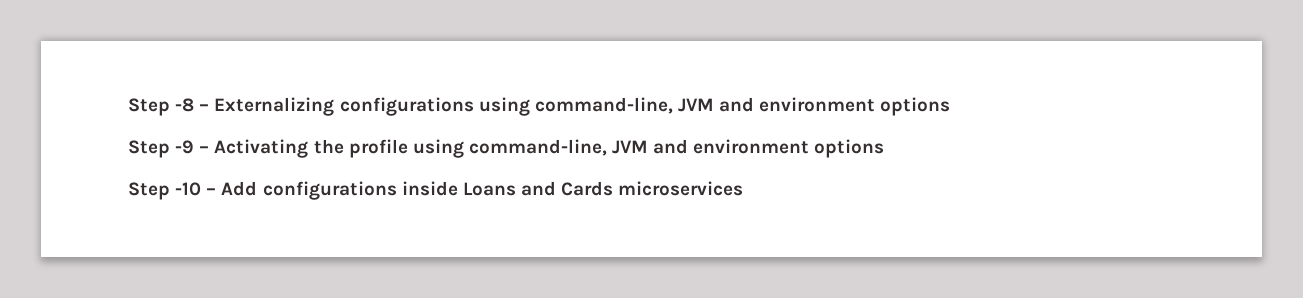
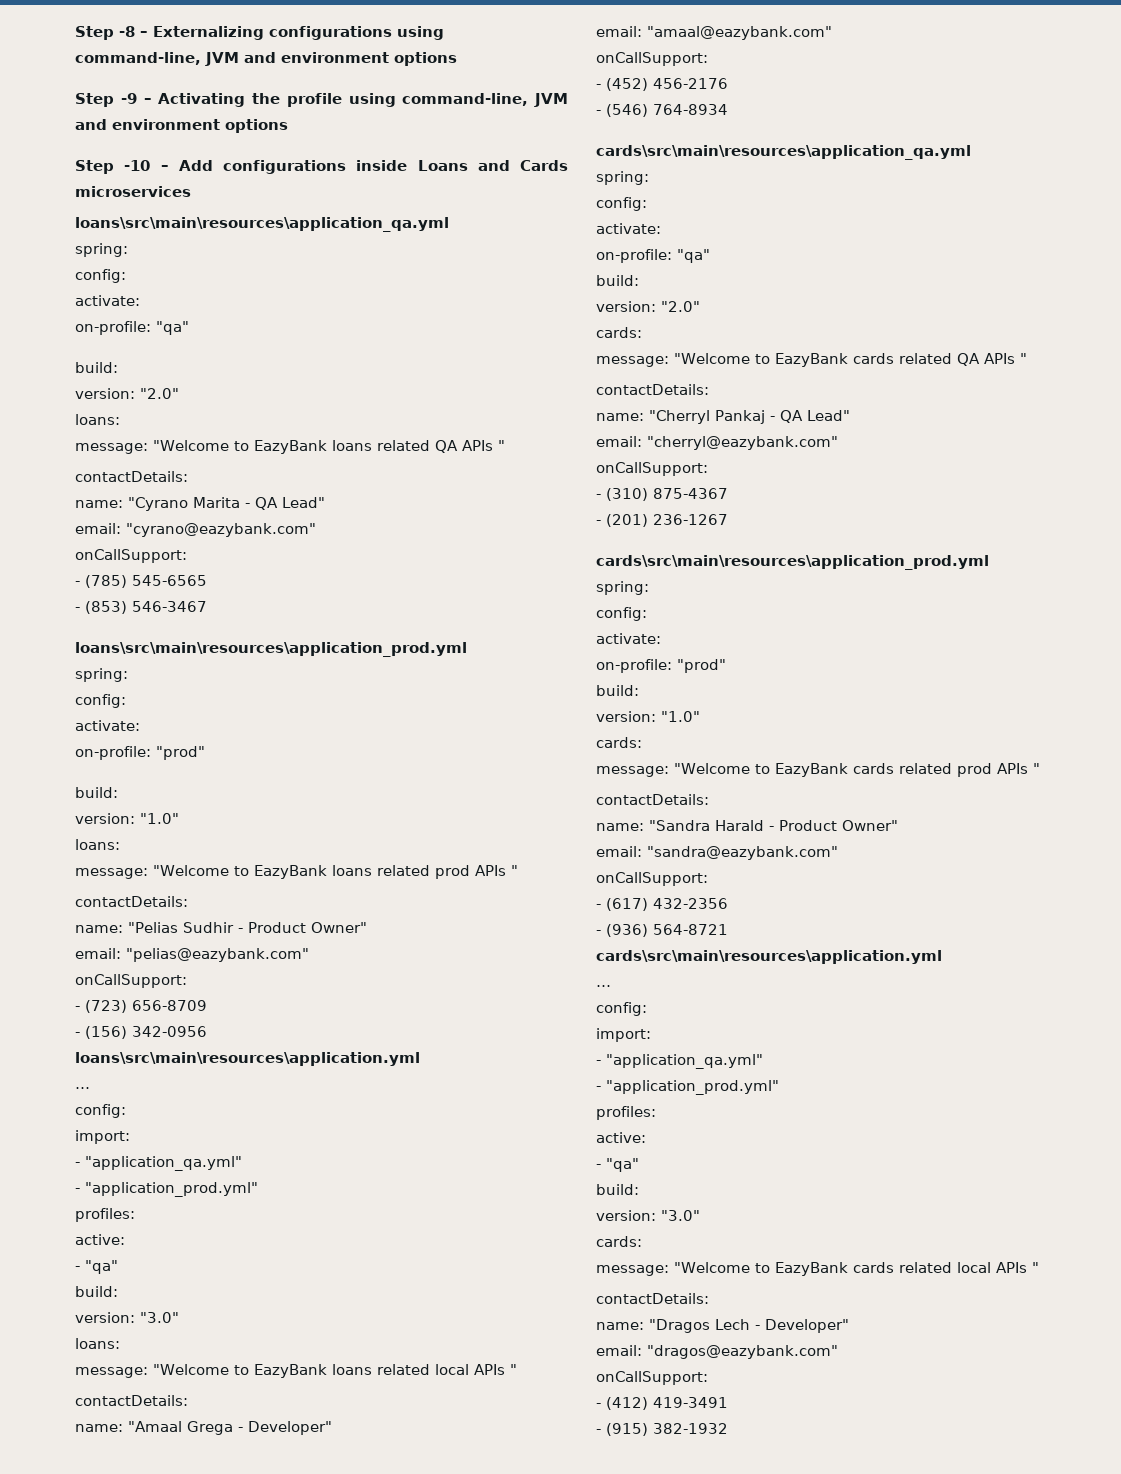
(744, 188) none -> [75,217,449,232] [75,243,128,257] [75,269,126,283] [75,295,140,306] [75,321,189,335] [75,362,118,373] [75,388,179,399] [75,414,120,425] [75,440,505,454] [75,471,188,482] [75,497,325,511] [75,523,316,537] [75,549,187,563] [75,575,207,588] [75,601,207,614] [75,642,467,657] [75,668,128,682] [75,694,126,708] [75,720,140,731] [75,746,205,760] [75,787,118,798] [75,813,179,824] [75,839,120,850] [75,865,518,879] [75,896,188,907] [75,922,367,933] [75,948,309,962] [75,974,187,988] [75,1000,207,1013] [75,1026,207,1039] [75,1052,420,1066] [75,1087,90,1089] [75,1104,126,1118] [75,1130,130,1144] [75,1156,242,1171] [75,1182,258,1197] [75,1208,135,1222] [75,1234,125,1245] [75,1260,118,1274] [75,1286,118,1297] [75,1312,179,1323] [75,1338,120,1349] [75,1364,517,1378] [75,1395,188,1406] [75,1421,332,1435] [596,26,832,40] [596,52,708,66] [596,78,728,91] [596,104,728,117] [596,145,971,160] [596,171,649,185] [596,197,647,211] [596,223,661,234] [596,249,710,263] [596,275,639,286] [596,301,700,312] [596,327,642,338] [596,353,1027,367] [596,384,709,395] [596,410,850,424] [596,436,838,450] [596,462,708,476] [596,488,728,501] [596,514,728,527] [596,555,989,570] [596,581,649,595] [596,607,647,621] [596,633,661,644] [596,659,726,673] [596,685,639,696] [596,711,700,722] [596,737,642,748] [596,763,1040,777] [596,794,709,805] [596,820,898,831] [596,846,838,860] [596,872,708,886] [596,898,728,911] [596,924,728,937] [596,950,942,964] [596,985,611,987] [596,1002,647,1016] [596,1028,651,1042] [596,1054,763,1069] [596,1080,779,1095] [596,1106,656,1120] [596,1132,646,1143] [596,1158,639,1172] [596,1184,639,1195] [596,1210,700,1221] [596,1236,642,1247] [596,1262,1039,1276] [596,1293,709,1304] [596,1319,849,1333] [596,1345,838,1359] [596,1371,708,1385] [596,1397,728,1410] [596,1423,728,1436] // loans\src\main\resources\application_qa.yml // spring: // config: // activate: // on-profile: "qa" // build: // version: "2.0" // loans: // message: "Welcome to EazyBank loans related QA APIs " // contactDetails: // name: "Cyrano Marita - QA Lead" // email: "cyrano@eazybank.com" // onCallSupport: // - (785) 545-6565 // - (853) 546-3467 // loans\src\main\resources\application_prod.yml // spring: // config: // activate: // on-profile: "prod" // build: // version: "1.0" // loans: // message: "Welcome to EazyBank loans related prod APIs " // contactDetails: // name: "Pelias Sudhir - Product Owner" // email: "pelias@eazybank.com" // onCallSupport: // - (723) 656-8709 // - (156) 342-0956 // loans\src\main\resources\application.yml // … // config: // import: // - "application_qa.yml" // - "application_prod.yml" // profiles: // active: // - "qa" // build: // version: "3.0" // loans: // message: "Welcome to EazyBank loans related local APIs " // contactDetails: // name: "Amaal Grega - Developer" // email: "amaal@eazybank.com" // onCallSupport: // - (452) 456-2176 // - (546) 764-8934 // cards\src\main\resources\application_qa.yml // spring: // config: // activate: // on-profile: "qa" // build: // version: "2.0" // cards: // message: "Welcome to EazyBank cards related QA APIs " // contactDetails: // name: "Cherryl Pankaj - QA Lead" // email: "cherryl@eazybank.com" // onCallSupport: // - (310) 875-4367 // - (201) 236-1267 // cards\src\main\resources\application_prod.yml // spring: // config: // activate: // on-profile: "prod" // build: // version: "1.0" // cards: // message: "Welcome to EazyBank cards related prod APIs " // contactDetails: // name: "Sandra Harald - Product Owner" // email: "sandra@eazybank.com" // onCallSupport: // - (617) 432-2356 // - (936) 564-8721 // cards\src\main\resources\application.yml // … // config: // import: // - "application_qa.yml" // - "application_prod.yml" // profiles: // active: // - "qa" // build: // version: "3.0" // cards: // message: "Welcome to EazyBank cards related local APIs " // contactDetails: // name: "Dragos Lech - Developer" // email: "dragos@eazybank.com" // onCallSupport: // - (412) 419-3491 // - (915) 382-1932

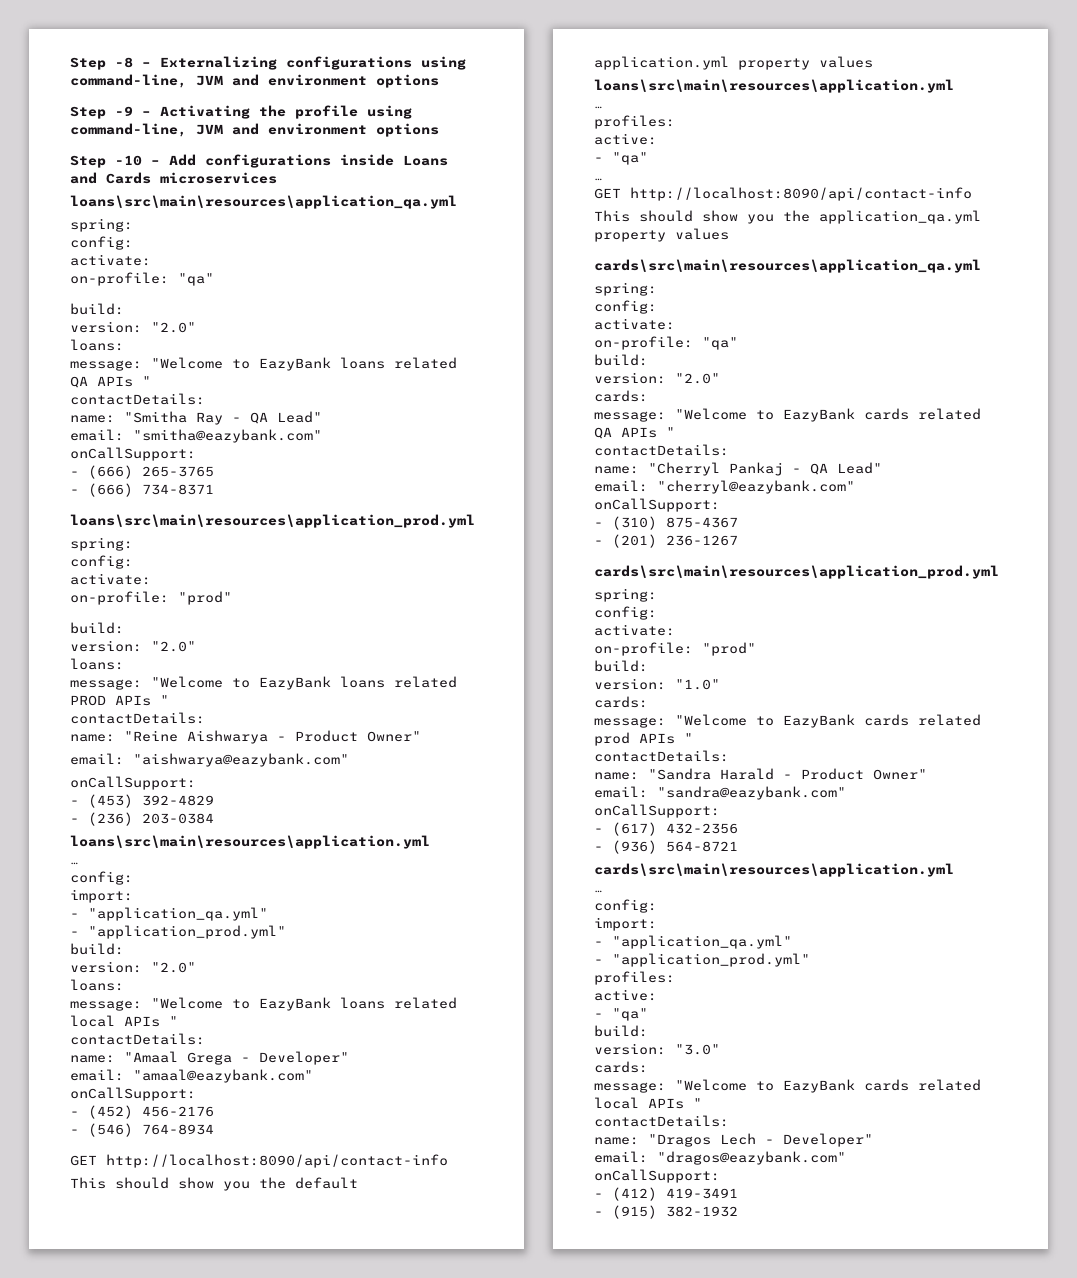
[128,497,325,511] [75,523,316,537] [75,549,187,563] [75,575,207,588] [75,601,207,614] "Cyrano Marita - QA Lead" // email: "cyrano@eazybank.com" // onCallSupport: // - (785) 545-6565 // - (853) 546-3467 -> [124,411,322,425] [70,429,322,443] [70,447,196,461] [70,465,214,479] [70,483,214,497] "Smitha Ray - QA Lead" // email: "smitha@eazybank.com" // onCallSupport: // - (666) 265-3765 // - (666) 734-8371
[140,813,179,824] [75,839,120,850] [75,865,518,879] [75,896,188,907] [75,922,367,933] [75,948,309,962] [75,974,187,988] [75,1000,207,1013] [75,1026,207,1039] "1.0" // loans: // message: "Welcome to EazyBank loans related prod APIs " // contactDetails: // name: "Pelias Sudhir - Product Owner" // email: "pelias@eazybank.com" // onCallSupport: // - (723) 656-8709 // - (156) 342-0956 -> [151,641,196,652] [70,658,124,670] [70,676,457,690] [70,695,169,706] [70,712,205,724] [70,730,421,744] [70,753,349,767] [70,776,196,790] [70,794,214,808] [70,812,214,826] "2.0" // loans: // message: "Welcome to EazyBank loans related PROD APIs " // contactDetails: // name: "Reine Aishwarya - Product Owner" // email: "aishwarya@eazybank.com" // onCallSupport: // - (453) 392-4829 // - (236) 203-0384
[75,1208,135,1222] [75,1234,125,1245] [75,1260,118,1274] [75,1286,118,1297] [75,1312,179,1323] // profiles: // active: // - "qa" // build: // version: "3.0" -> [70,943,124,955] [70,961,196,973] // build: // version: "2.0"
(728, 109) none -> [70,1154,448,1168] [70,1177,358,1191] [594,56,873,70] [594,79,954,93] [594,106,603,109] [594,115,675,129] [594,133,657,145] [594,152,648,165] [594,178,603,181] [594,187,972,201] [594,210,981,224] [594,228,729,242] // GET http://localhost:8090/api/contact-info // This should show you the default application.yml property values // loans\src\main\resources\application.yml // … // profiles: // active: // - "qa" // … // GET http://localhost:8090/api/contact-info // This should show you the application_qa.yml property values

